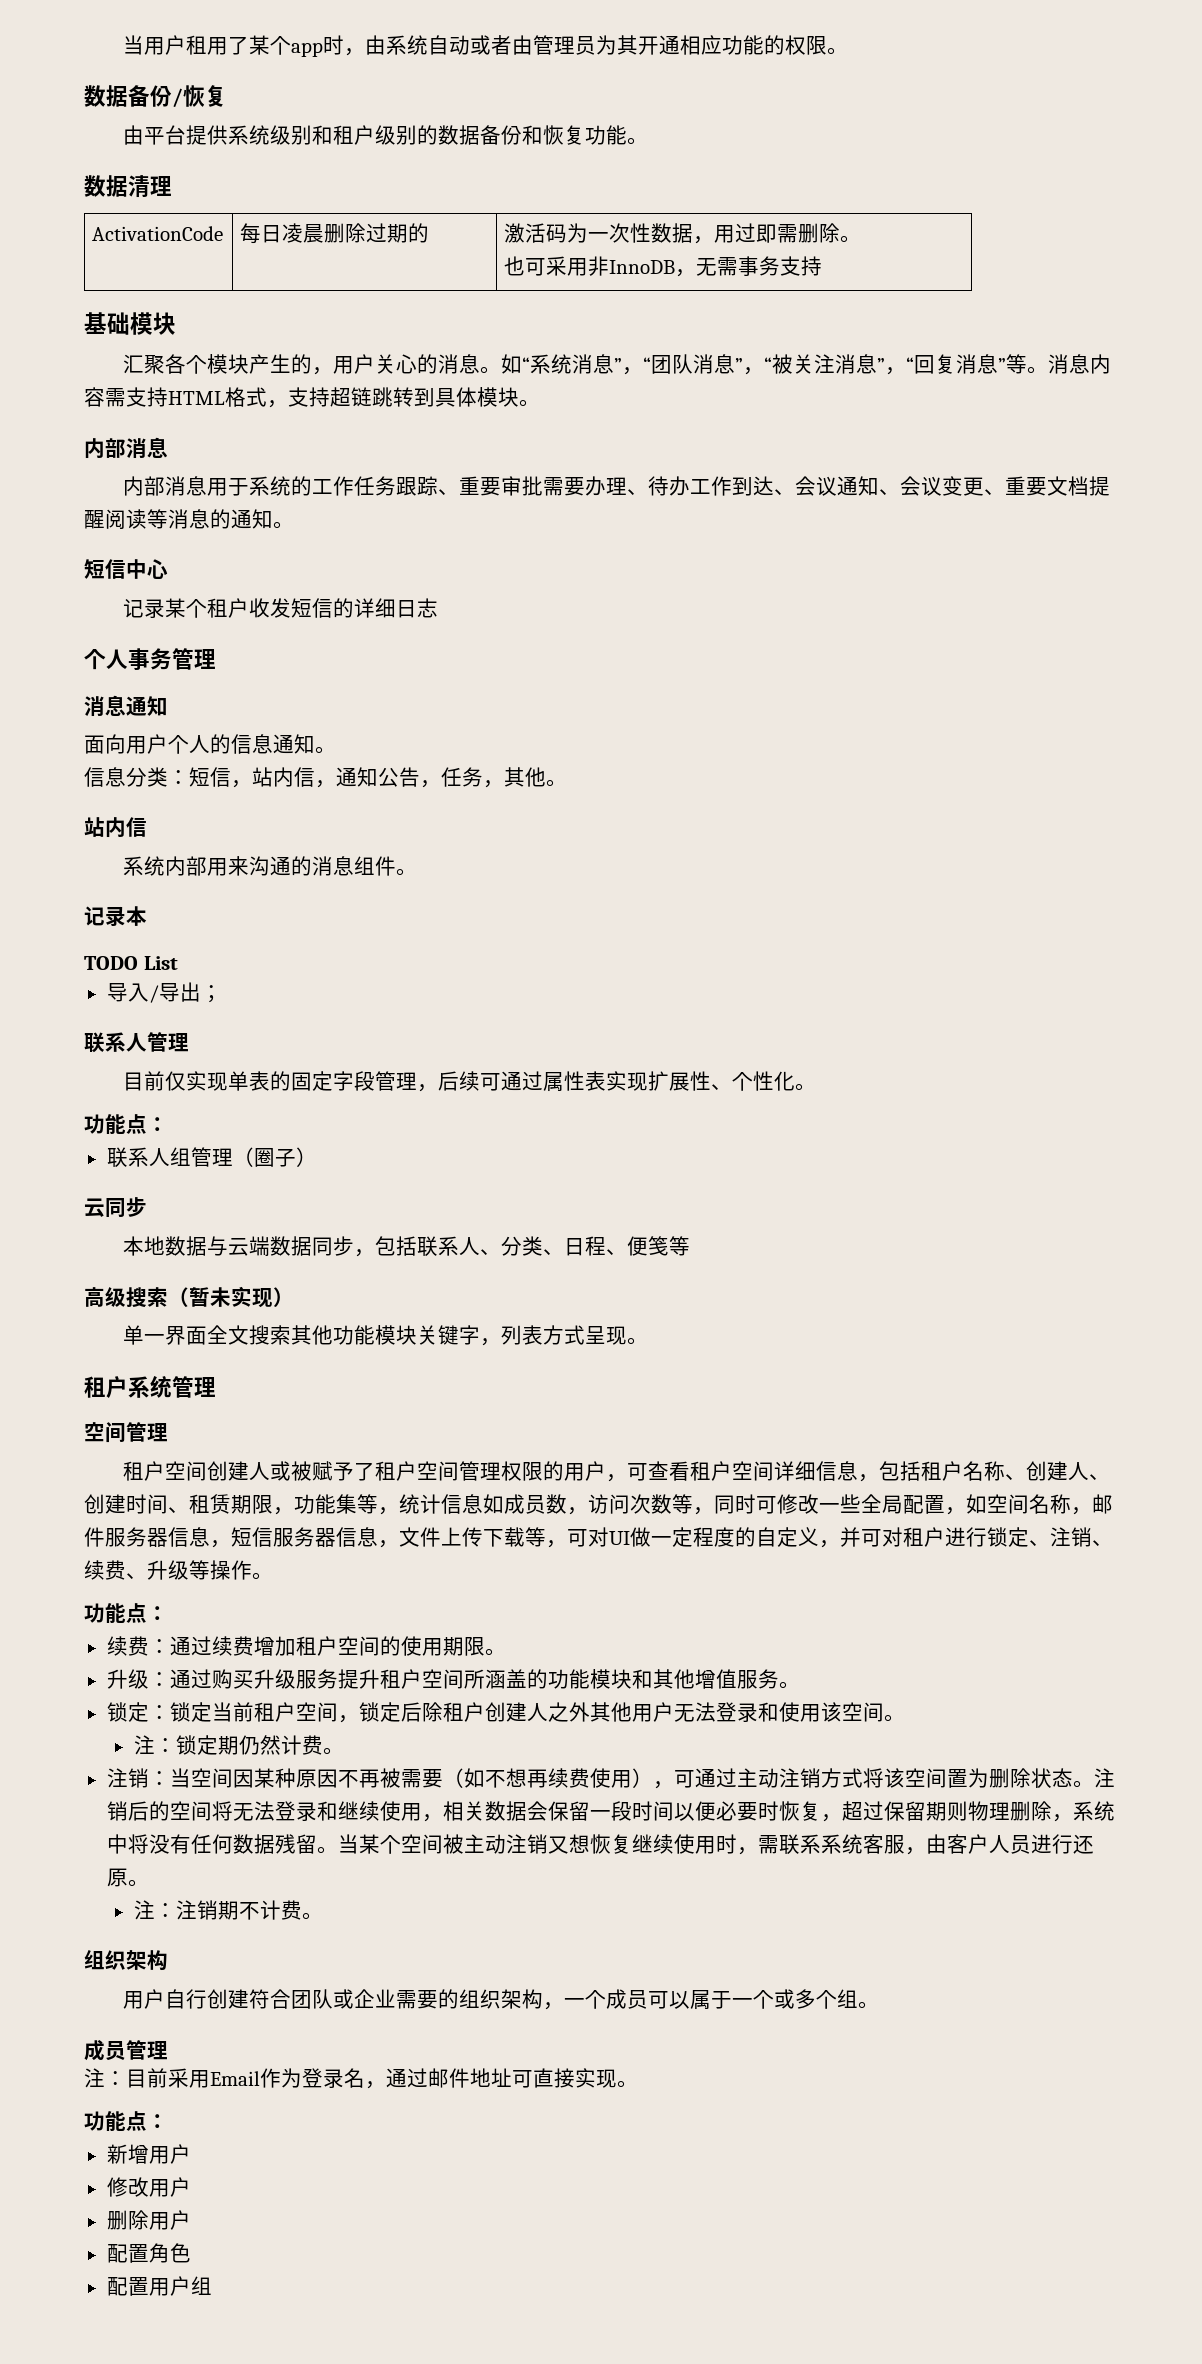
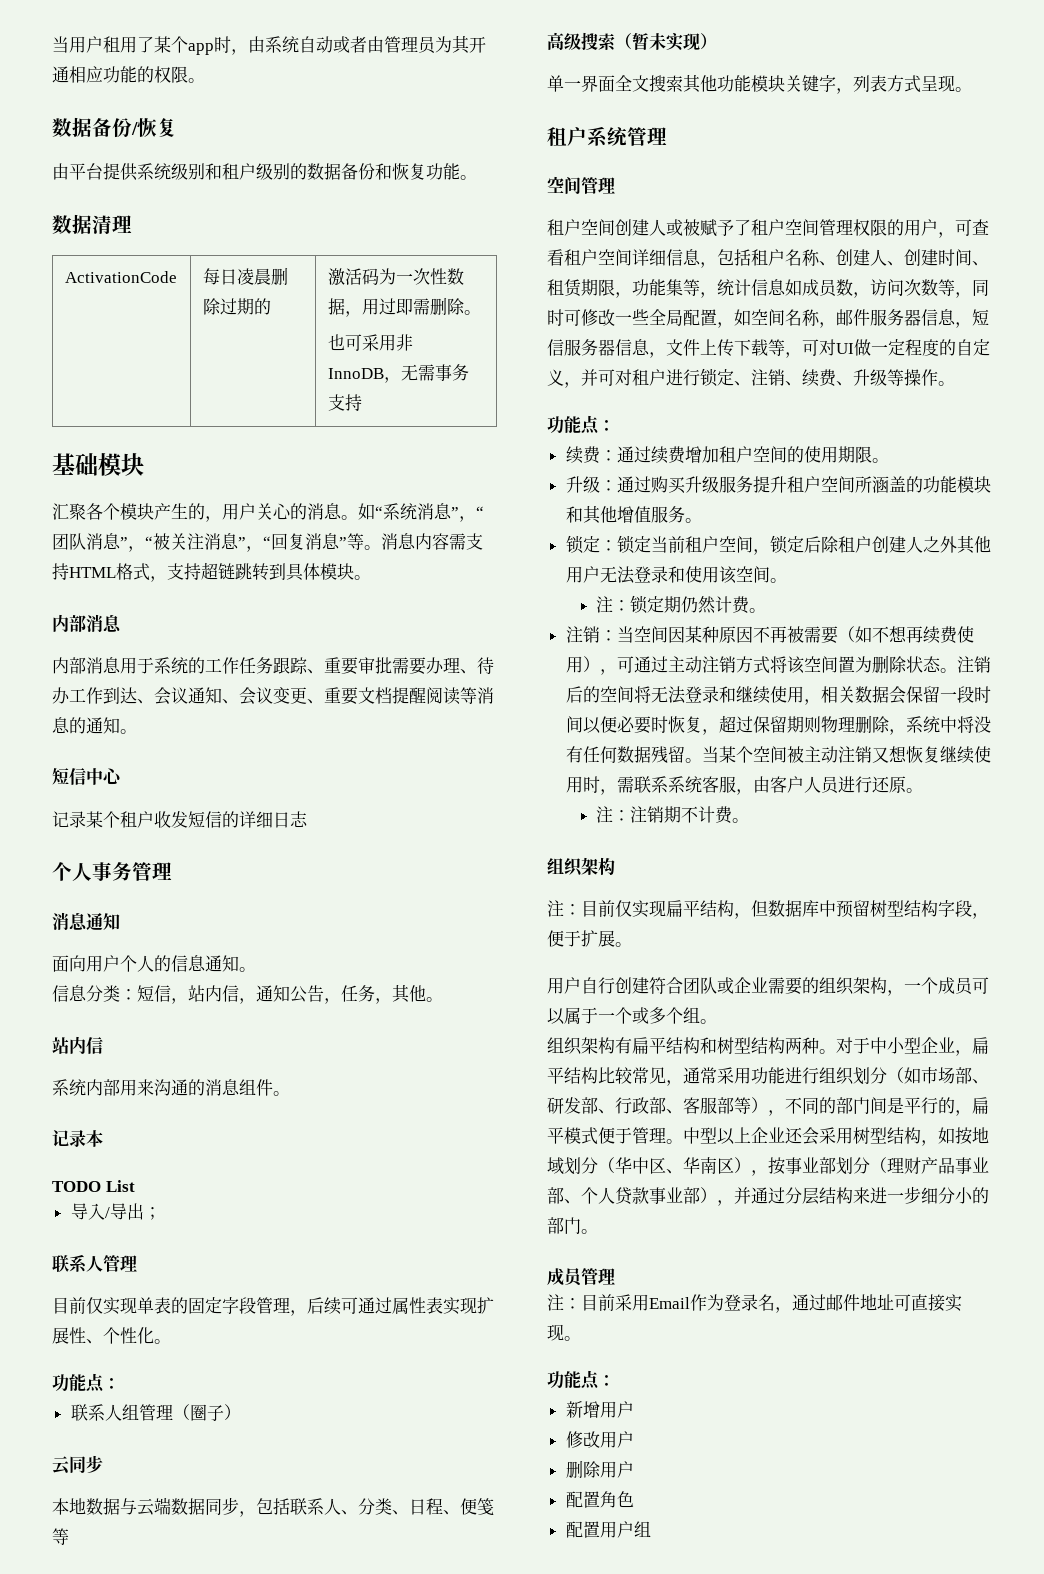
(168, 1960) none -> [547,900,989,919] [547,930,632,947] // 注：目前仅实现扁平结构，但数据库中预留树型结构字段，便于扩展。
(879, 2005) none -> [547,1037,989,1056] [547,1067,989,1086] [547,1097,989,1116] [547,1127,989,1146] [547,1157,989,1176] [547,1186,989,1206] [547,1217,598,1234] // 组织架构有扁平结构和树型结构两种。对于中小型企业，扁平结构比较常见，通常采用功能进行组织划分（如市场部、研发部、行政部、客服部等），不同的部门间是平行的，扁平模式便于管理。中型以上企业还会采用树型结构，如按地域划分（华中区、华南区），按事业部划分（理财产品事业部、个人贷款事业部），并通过分层结构来进一步细分小的部门。

